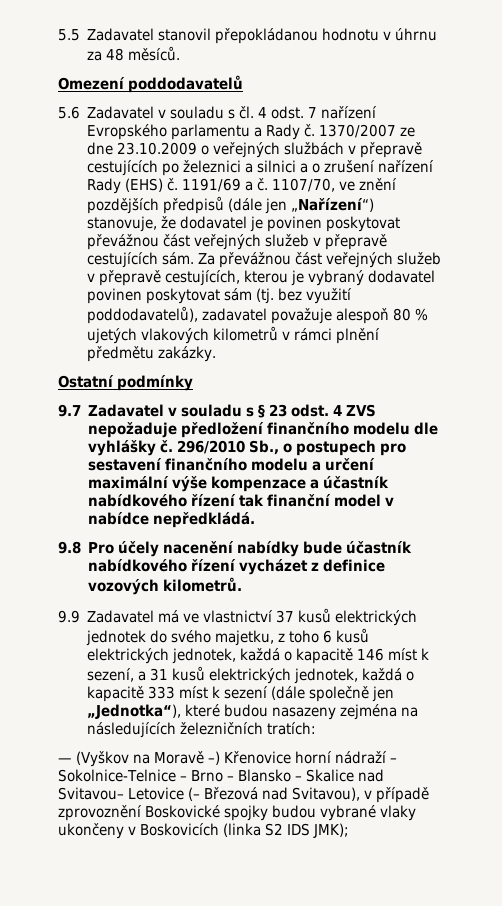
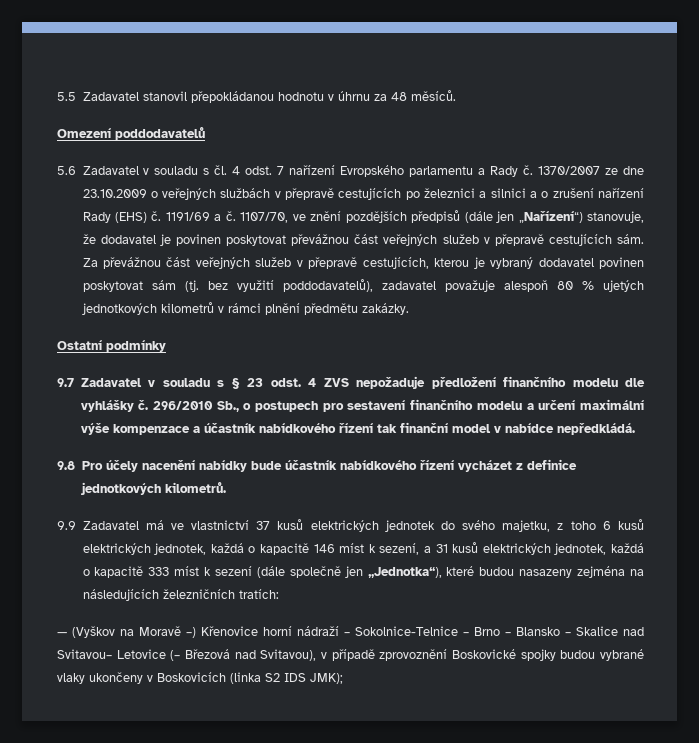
[141,328,210,344] vlakových -> [81,303,157,315] jednotkových
[88,579,160,595] vozových -> [80,482,161,495] jednotkových

